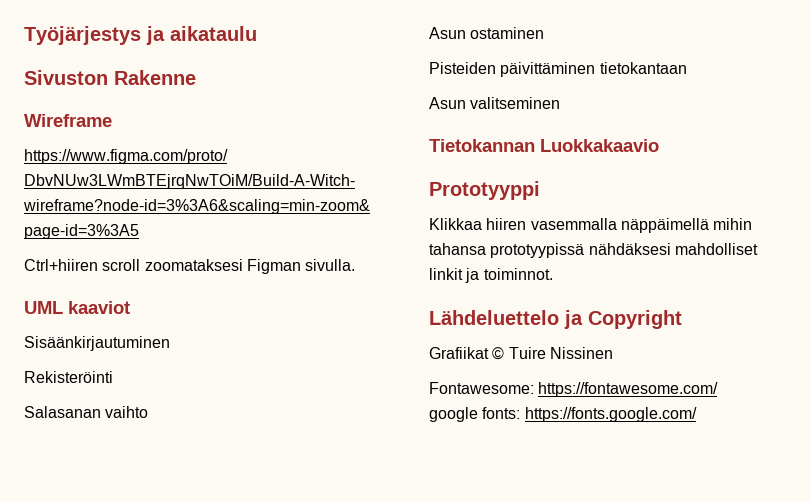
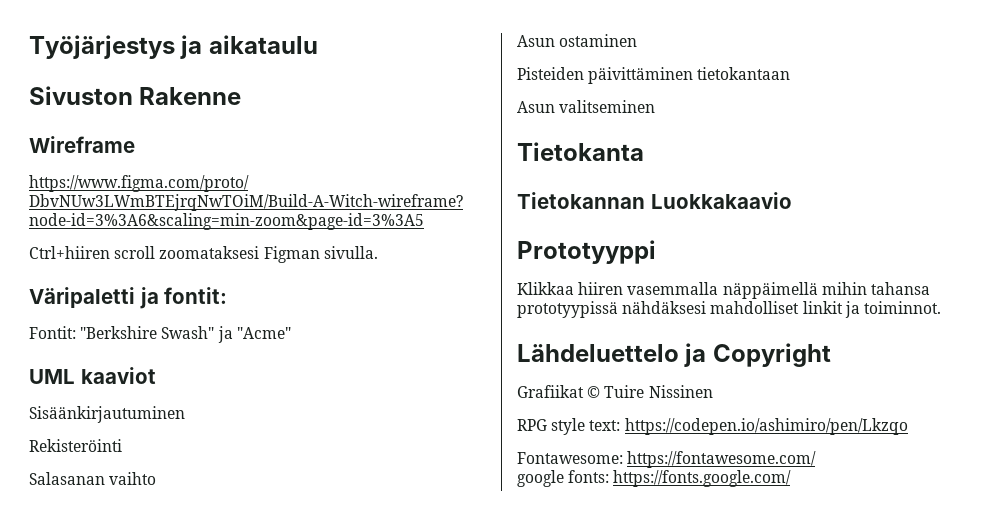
(356, 265) none -> [29,287,228,309] [29,326,291,343] // Väripaletti ja fontit: // Fontit: "Berkshire Swash" ja "Acme"
(561, 103) none -> [517,142,644,161] // Tietokanta
(613, 353) none -> [517,418,908,435] // RPG style text: https://codepen.io/ashimiro/pen/Lkzqo

